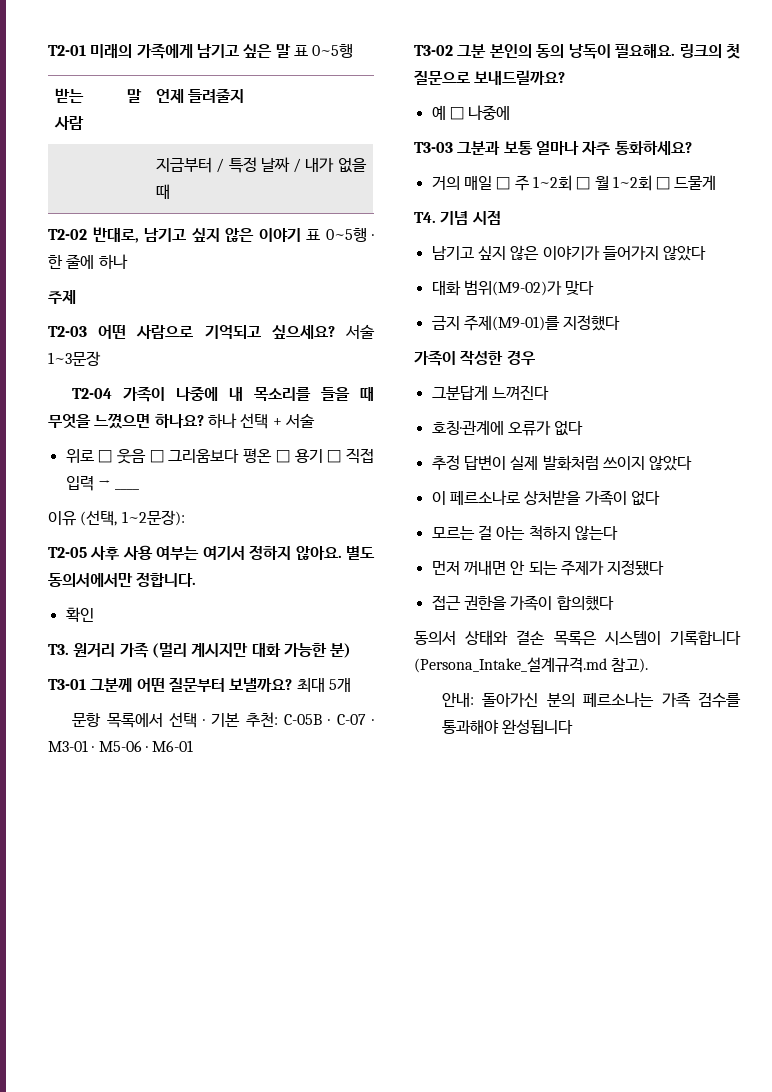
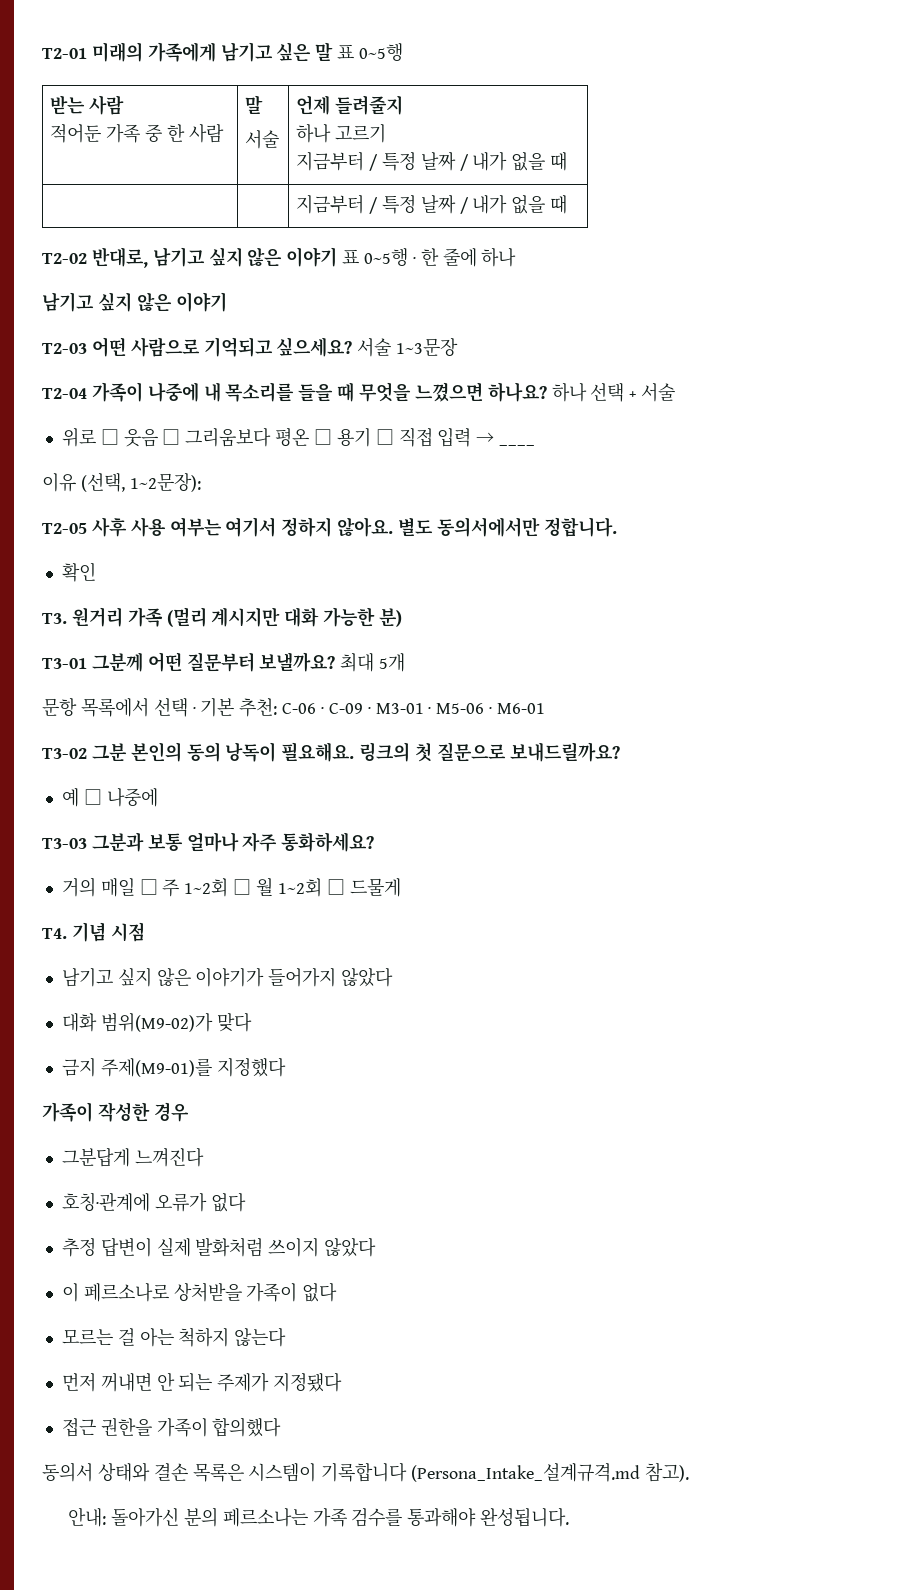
[126,89,142,103] | 말 -> [50,124,224,143] [245,95,264,114] [245,130,280,149] // 적어둔 가족 중 한 사람 | 말 // 서술
(245, 95) none -> [296,124,387,143] [296,151,568,171] // 하나 고르기 // 지금부터 / 특정 날짜 / 내가 없을 때
[48,290,76,304] 주제 -> [42,292,227,312] 남기고 싶지 않은 이야기
[284,714,366,725] C-05B · C-07 -> [282,703,363,714] C-06 · C-09
[501,719,573,734] 완성됩니다 -> [480,1507,570,1527] 완성됩니다.

